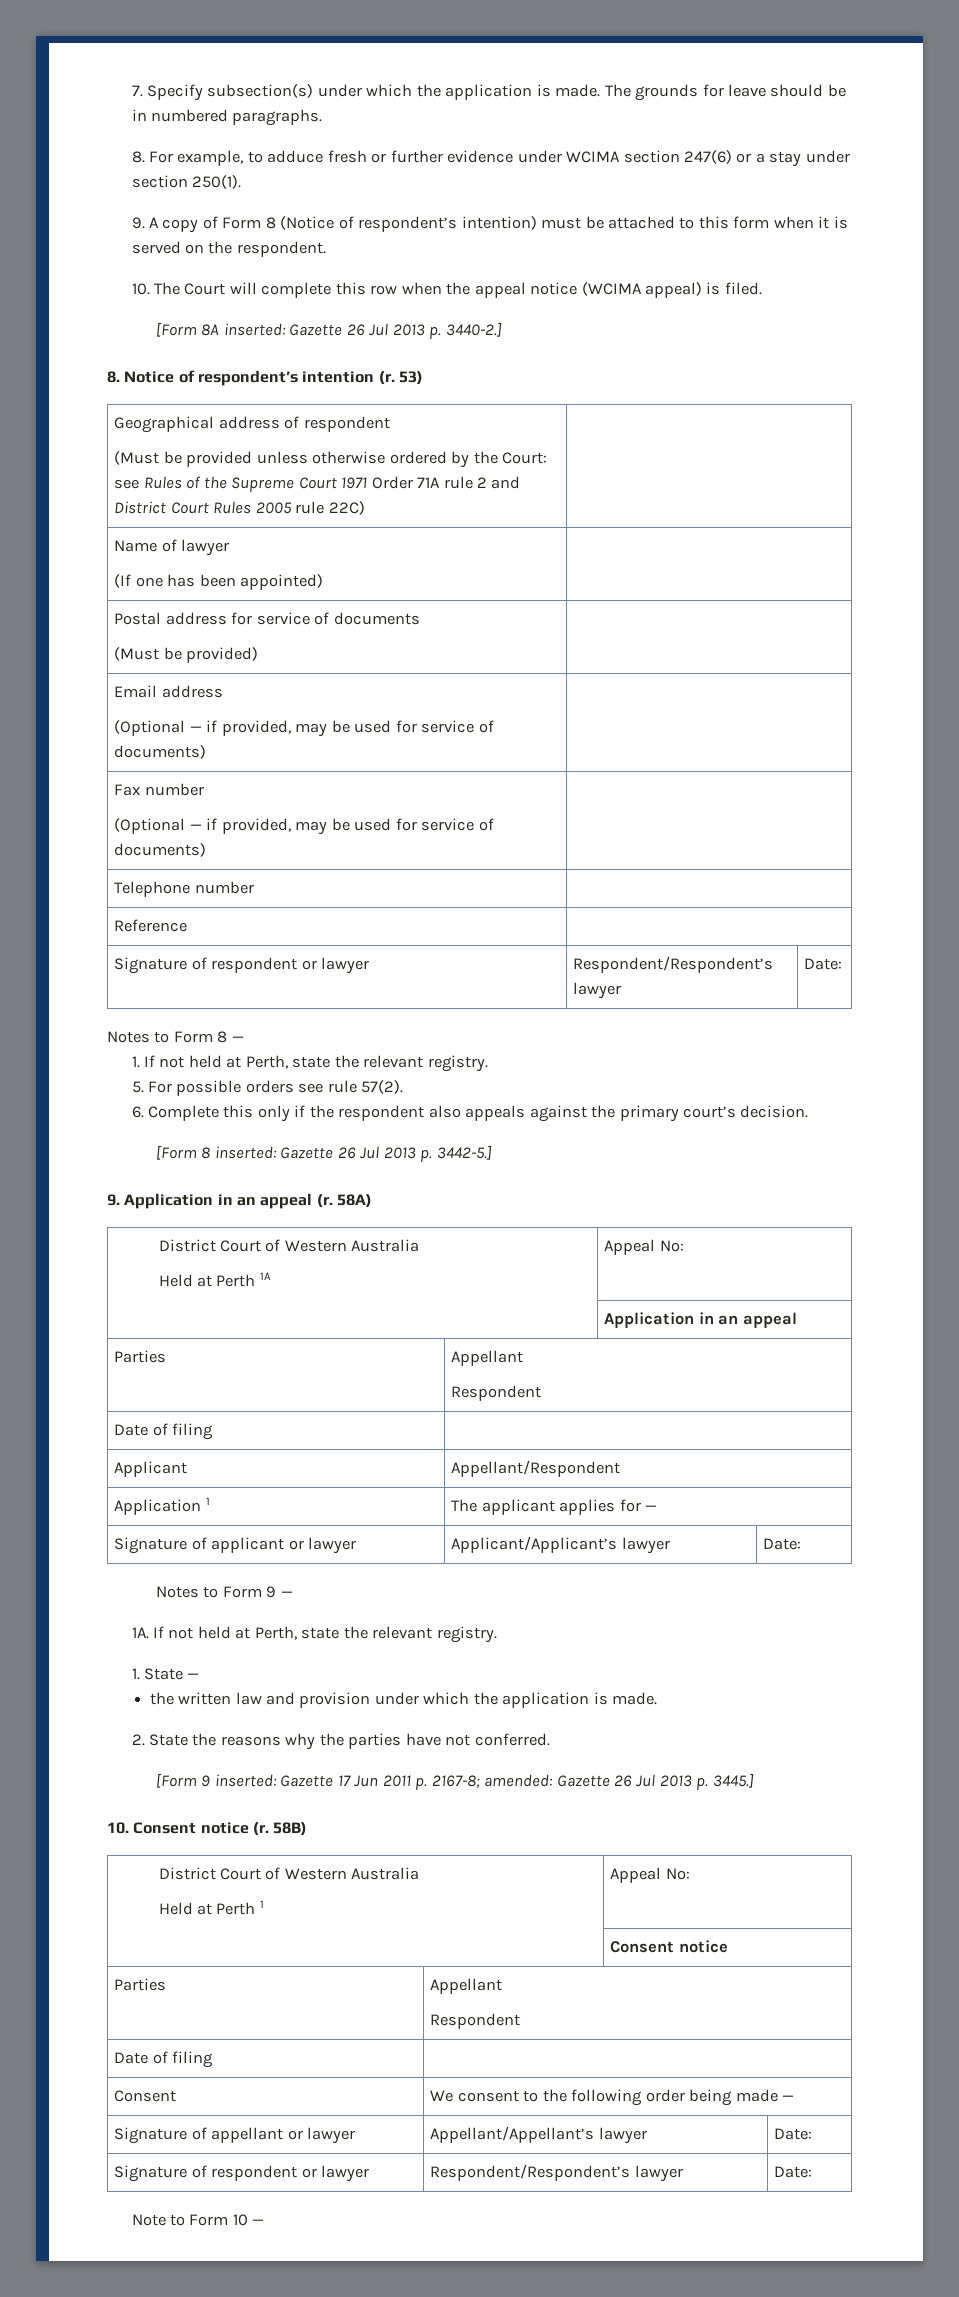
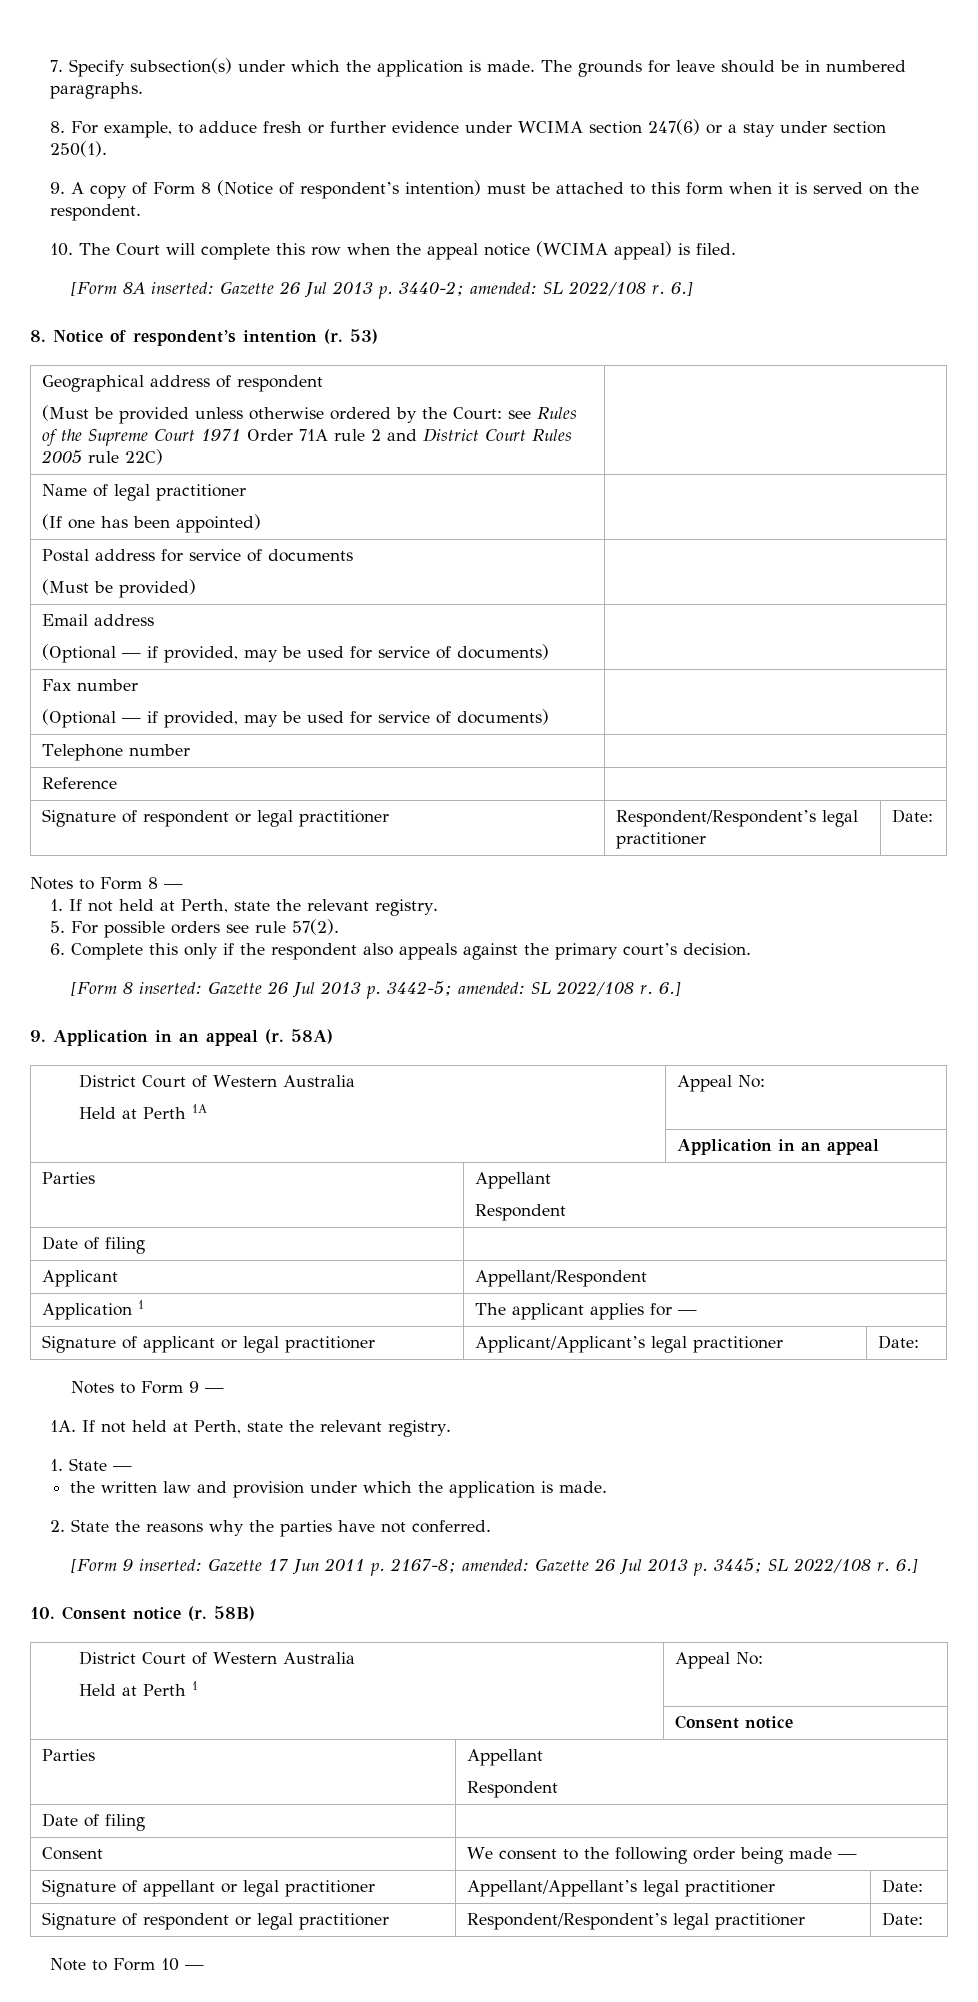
[445,322,502,337] 3440-2.] -> [398,281,693,296] 3440-2; amended: SL 2022/108 r. 6.]
[181,539,230,556] lawyer -> [114,484,247,501] legal practitioner
[321,957,370,974] [573,956,774,973] [573,982,622,999] lawyer | Respondent/Respondent’s lawyer -> [257,810,390,827] [616,810,859,827] [616,832,707,849] legal practitioner | Respondent/Respondent’s legal practitioner
[436,1145,492,1160] 3442-5.] -> [386,981,681,996] 3442-5; amended: SL 2022/108 r. 6.]
[308,1537,357,1554] lawyer -> [243,1336,376,1353] legal practitioner
[621,1537,670,1554] lawyer -> [651,1336,784,1353] legal practitioner
[712,1773,754,1788] 3445.] -> [713,1558,918,1573] 3445; SL 2022/108 r. 6.]
[307,2127,356,2144] lawyer -> [243,1880,376,1897] legal practitioner
[598,2127,647,2144] lawyer -> [643,1880,776,1897] legal practitioner
[321,2165,370,2182] [430,2164,683,2182] lawyer | Respondent/Respondent’s lawyer -> [257,1913,390,1930] [467,1913,806,1930] legal practitioner | Respondent/Respondent’s legal practitioner

